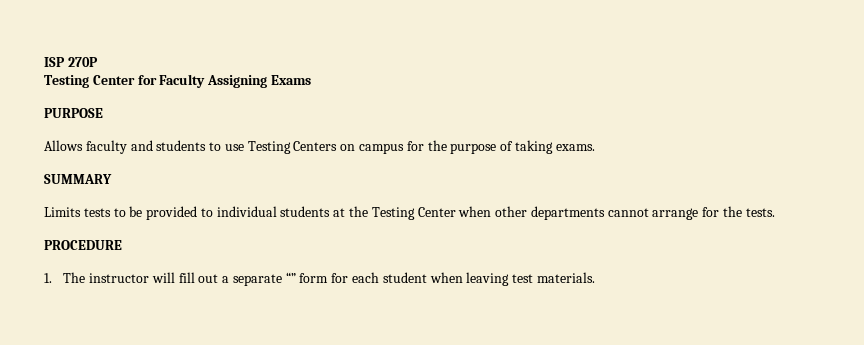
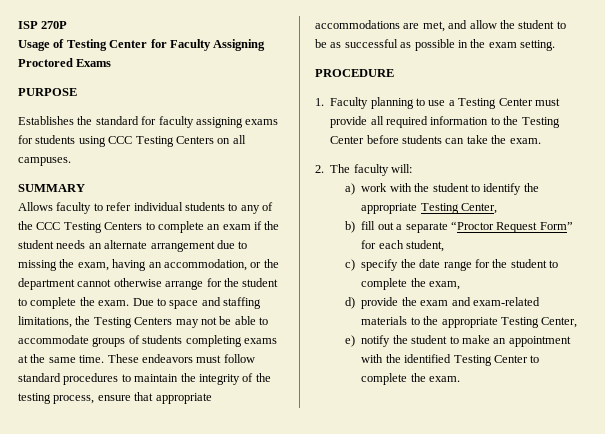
(98, 62) none -> [18,39,65,51] Usage of
(268, 81) none -> [18,58,73,67] Proctored
[44,140,595,154] [44,174,112,184] [44,206,775,220] [44,240,122,250] [44,272,595,286] Allows faculty and students to use Testing Centers on campus for the purpose of taking exams. // SUMMARY // Limits tests to be provided to individual students at the Testing Center when other departments cannot arrange for the tests. // PROCEDURE // 1. The instructor will fill out a separate “” form for each student when leaving test materials. -> [18,116,279,128] [18,135,246,147] [18,157,71,166] [18,184,85,192] [18,202,273,214] [18,221,280,233] [18,240,248,252] [18,259,279,271] [18,278,279,290] [18,297,261,309] [18,316,268,328] [18,335,277,347] [18,354,255,363] [18,373,271,385] [18,392,212,404] [315,20,566,32] [315,39,555,51] [315,69,394,77] [315,97,560,109] [330,116,560,128] [330,135,541,144] [315,164,412,176] [345,183,539,195] [361,203,498,214] [345,221,573,233] [361,240,445,252] [345,259,559,271] [361,278,461,290] [345,297,540,309] [361,316,578,328] [345,335,571,347] [361,354,540,366] [361,373,461,385] Establishes the standard for faculty assigning exams for students using CCC Testing Centers on all campuses. // SUMMARY // Allows faculty to refer individual students to any of the CCC Testing Centers to complete an exam if the student needs an alternate arrangement due to missing the exam, having an accommodation, or the department cannot otherwise arrange for the student to complete the exam. Due to space and staffing limitations, the Testing Centers may not be able to accommodate groups of students completing exams at the same time. These endeavors must follow standard procedures to maintain the integrity of the testing process, ensure that appropriate accommodations are met, and allow the student to be as successful as possible in the exam setting. // PROCEDURE // 1. Faculty planning to use a Testing Center must provide all required information to the Testing Center before students can take the exam. // 2. The faculty will: // a) work with the student to identify the appropriate Testing Center, // b) fill out a separate “Proctor Request Form” for each student, // c) specify the date range for the student to complete the exam, // d) provide the exam and exam-related materials to the appropriate Testing Center, // e) notify the student to make an appointment with the identified Testing Center to complete the exam.

